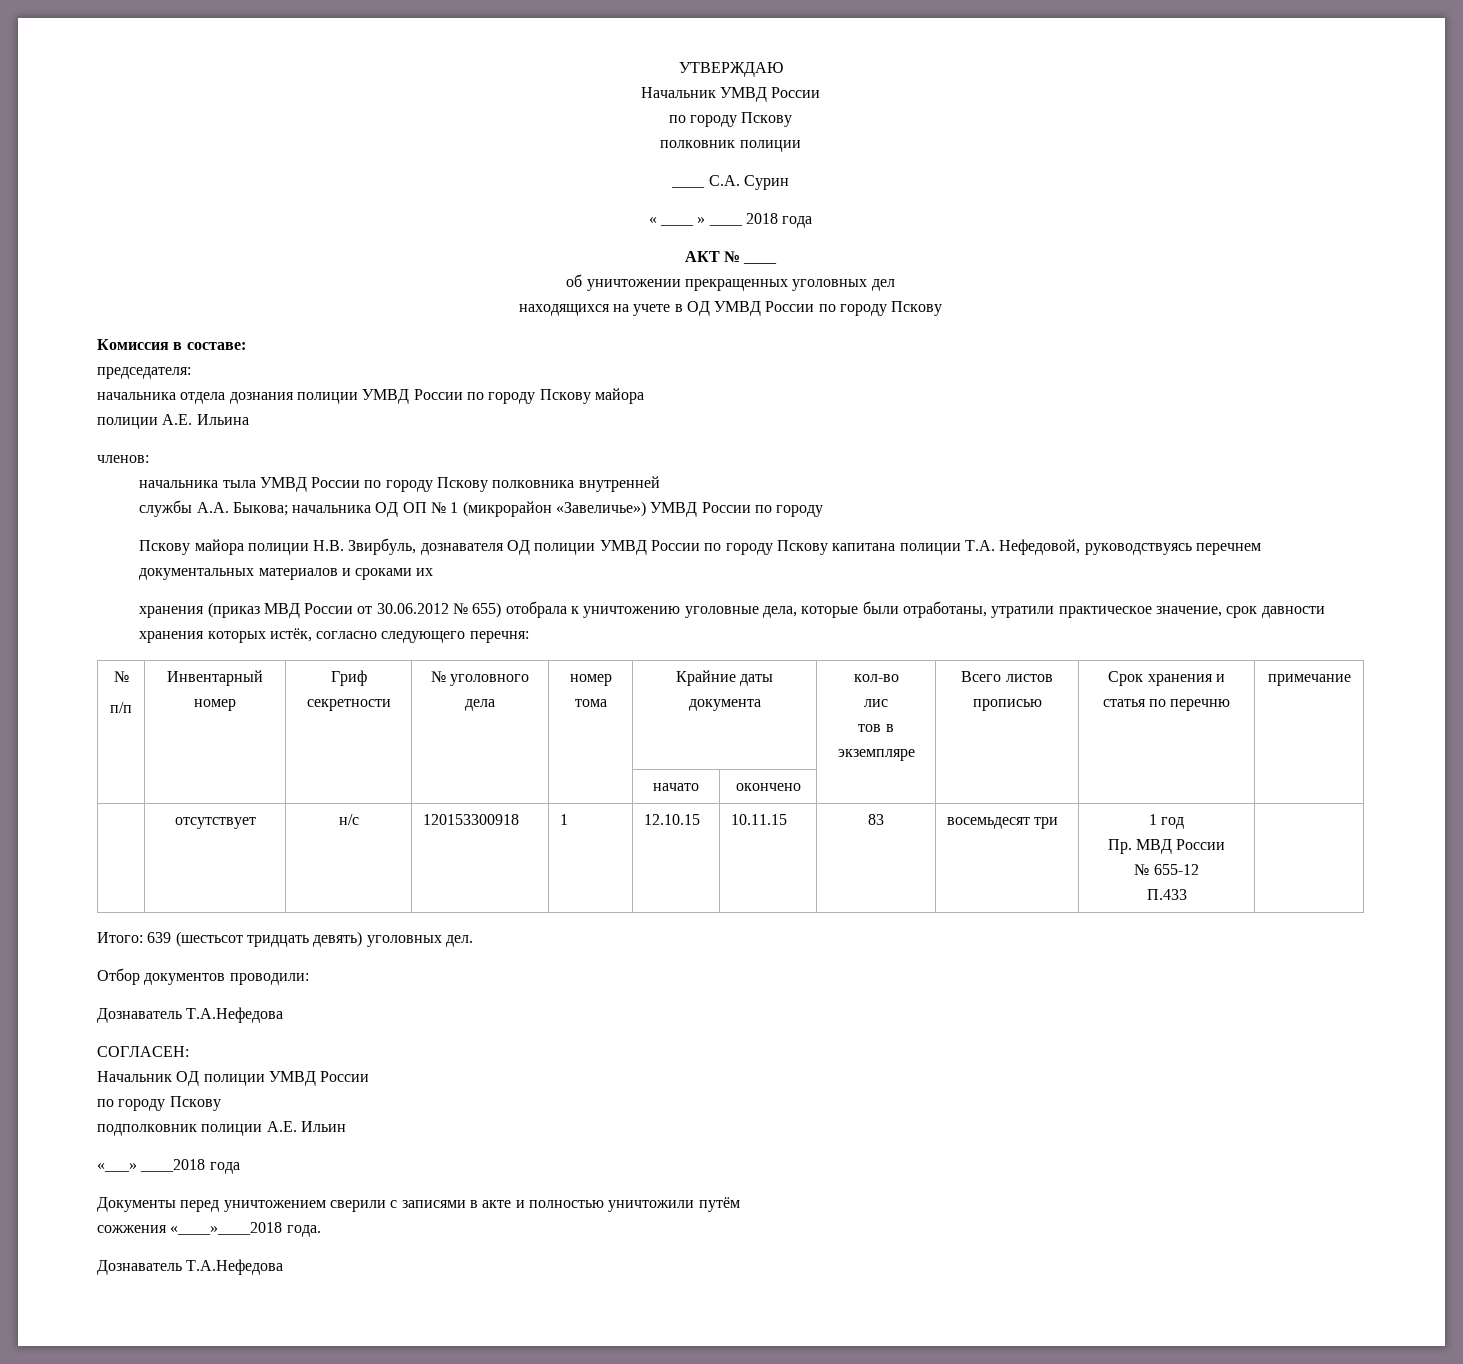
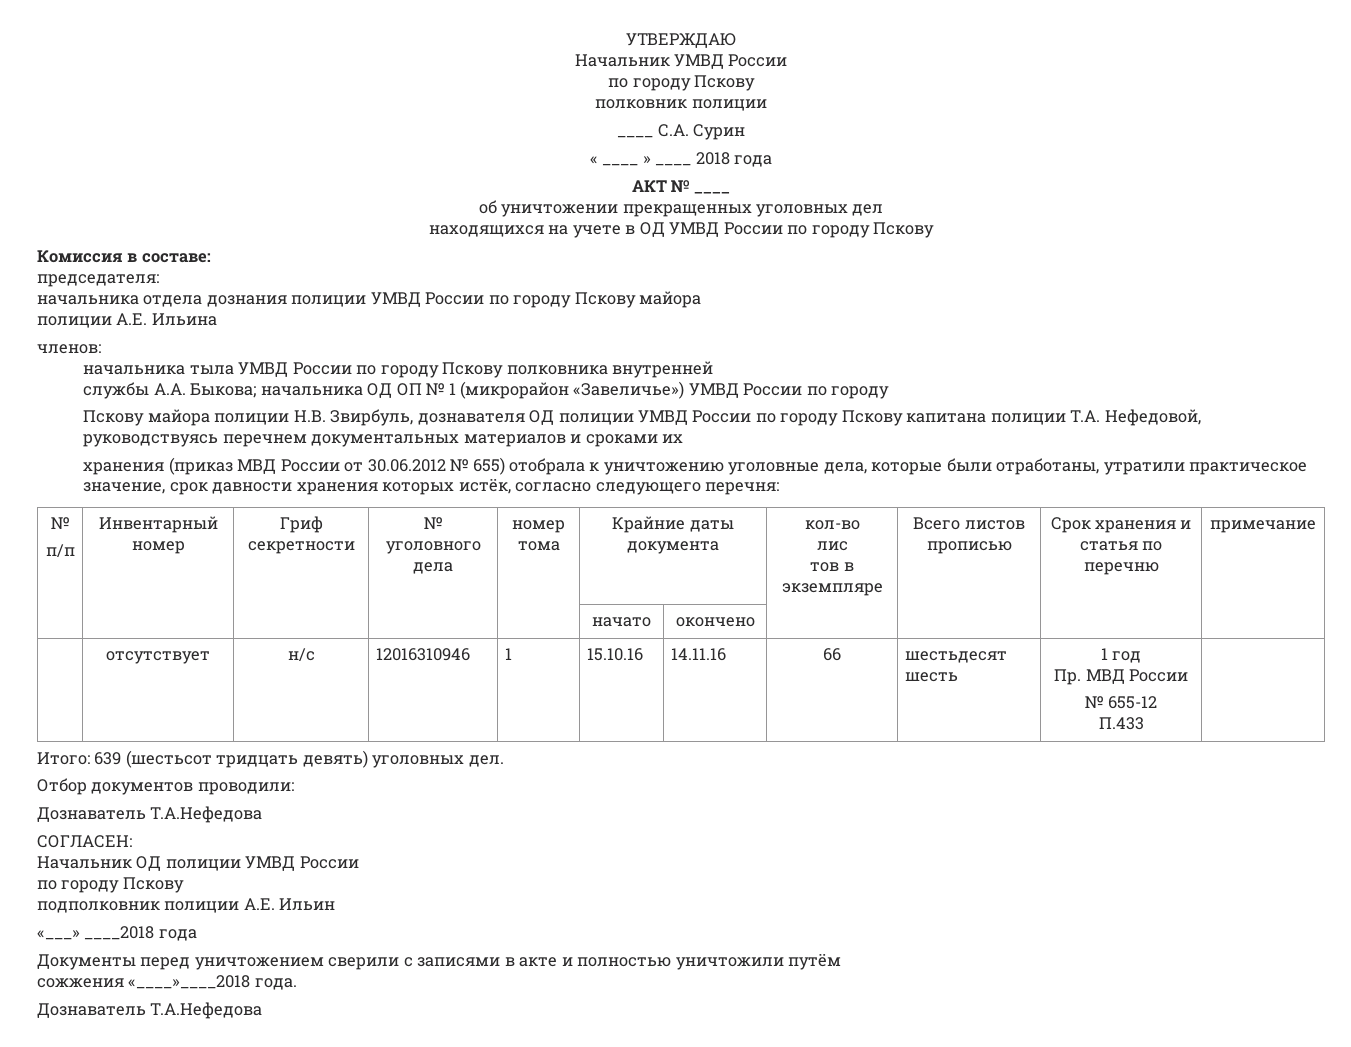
[423,814,520,825] [560,814,569,825] [644,814,701,825] [731,814,788,825] [868,814,884,825] [947,817,1059,829] 120153300918 | 1 | 12.10.15 | 10.11.15 | 83 | восемьдесят три -> [375,648,470,661] [504,648,512,660] [586,648,643,661] [670,648,726,661] [823,648,841,661] [904,651,1007,663] [904,672,958,682] 12016310946 | 1 | 15.10.16 | 14.11.16 | 66 | шестьдесят шесть

